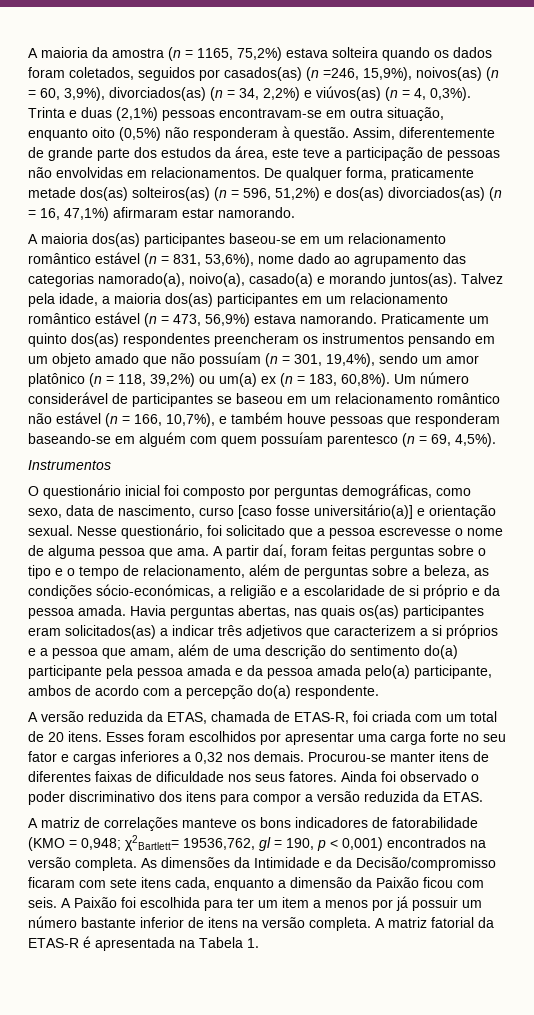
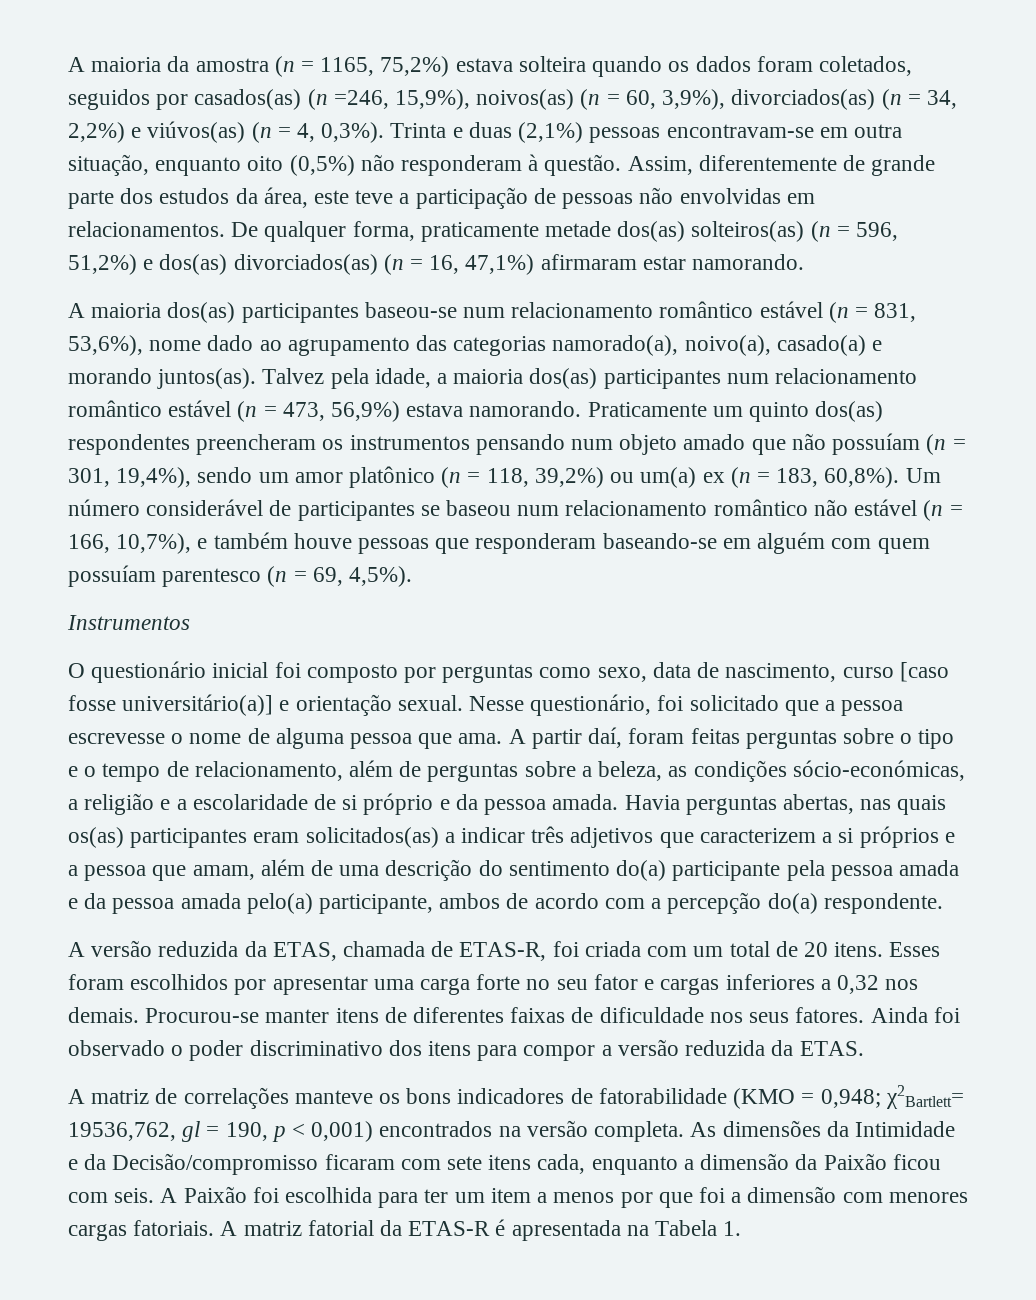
[300,236,344,244] em um -> [463,307,506,318] num
[302,296,346,304] em um -> [726,373,769,384] num
[475,336,495,344] [28,356,48,364] em um -> [571,439,614,450] num
[287,396,331,404] em um -> [517,505,560,516] num
[342,484,432,499] demográficas, -> (534, 673) none
[396,896,482,911] [28,916,371,931] já possuir um número bastante inferior de itens na versão completa. -> [658,1186,968,1208] [68,1220,215,1241] que foi a dimensão com menores cargas fatoriais.

